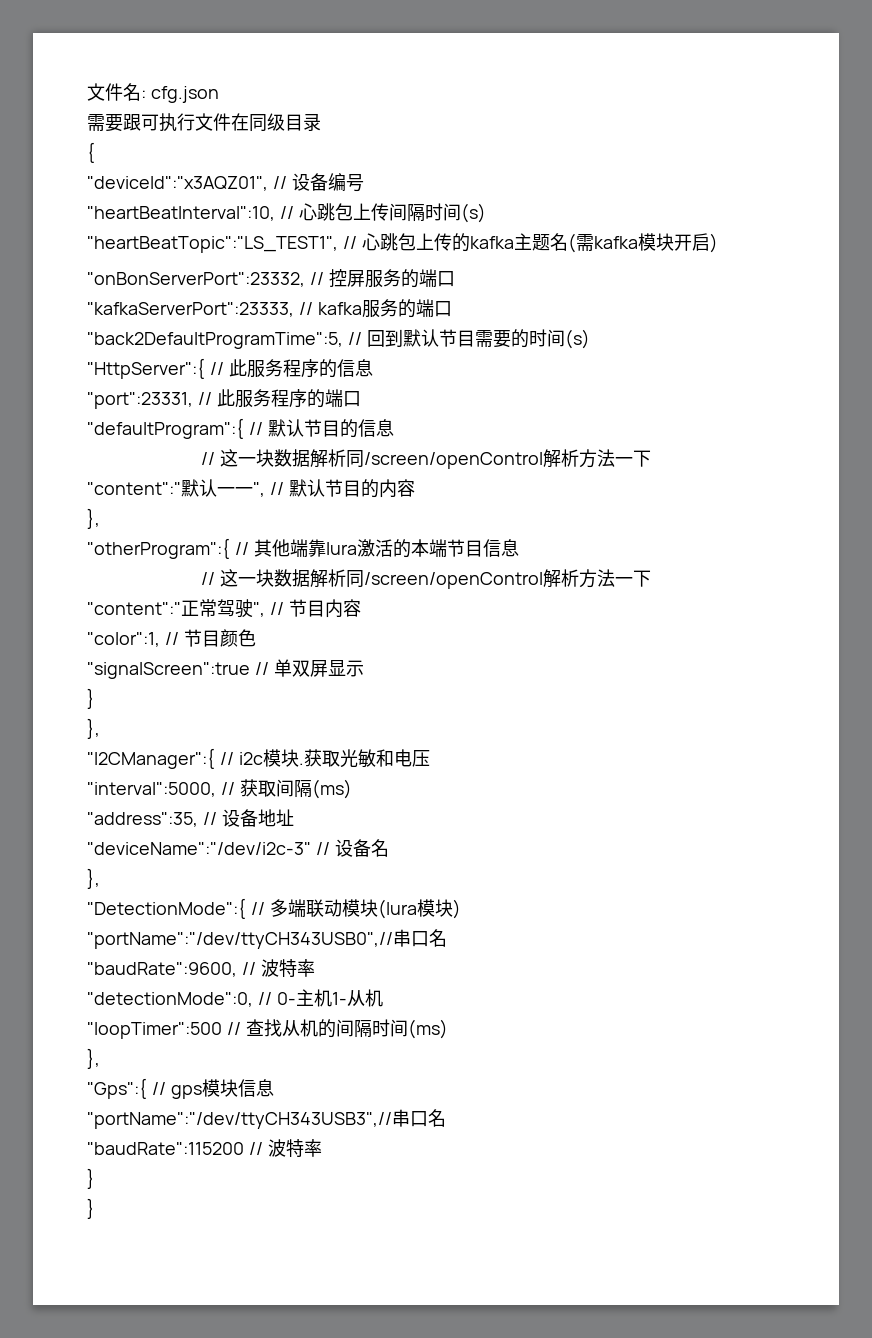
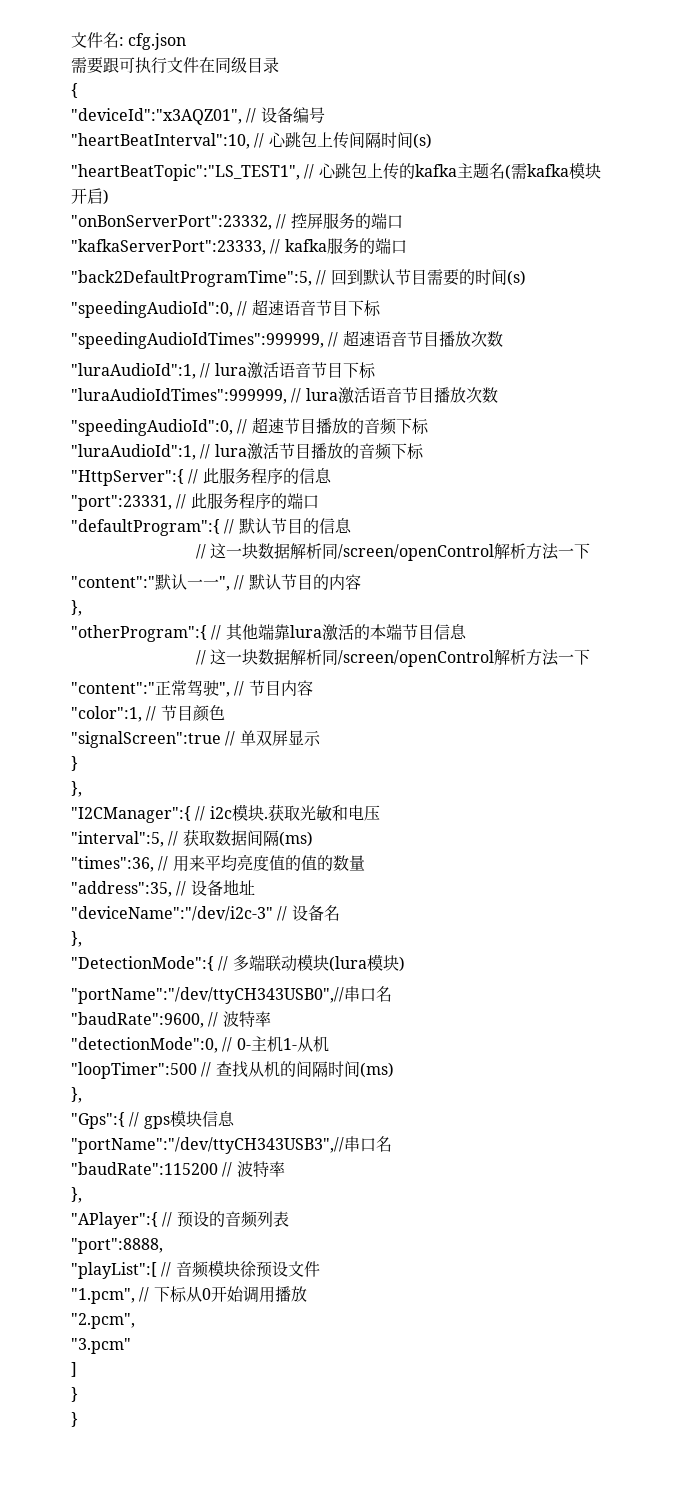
(590, 339) none -> [71,299,381,318] [71,330,503,349] [71,362,376,379] [71,387,498,404] [71,417,429,436] [71,443,424,460] // "speedingAudioId":0, // 超速语音节目下标 // "speedingAudioIdTimes":999999, // 超速语音节目播放次数 // "luraAudioId":1, // lura激活语音节目下标 // "luraAudioIdTimes":999999, // lura激活语音节目播放次数 // "speedingAudioId":0, // 超速节目播放的音频下标 // "luraAudioId":1, // lura激活节目播放的音频下标
[87,782,216,797] "interval":5000, -> [71,831,164,847] "interval":5,
(276, 788) none -> [214,830,247,846] 数据
(352, 789) none -> [71,854,365,872] // "times":36, // 用来平均亮度值的值的数量
(322, 1148) none -> [71,1187,82,1203] [71,1211,289,1229] [71,1238,163,1254] [71,1260,320,1279] [71,1286,307,1304] [71,1313,135,1329] [71,1338,131,1354] [71,1362,77,1377] // }, // "APlayer":{ // 预设的音频列表 // "port":8888, // "playList":[ // 音频模块徐预设文件 // "1.pcm", // 下标从0开始调用播放 // "2.pcm", // "3.pcm" // ]

